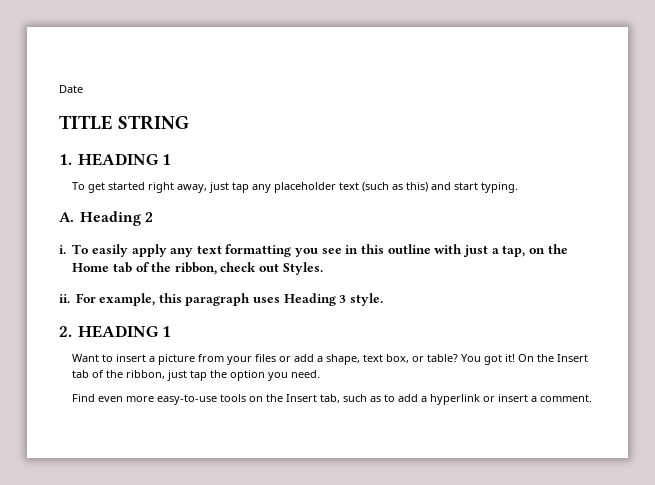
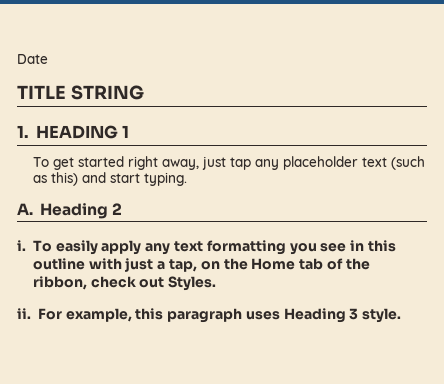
[59,325,172,338] [72,354,589,365] [72,370,321,381] [72,394,593,405] // 2. HEADING 1 // Want to insert a picture from your files or add a shape, text box, or table? You got it! On the Insert tab of the ribbon, just tap the option you need. // Find even more easy-to-use tools on the Insert tab, such as to add a hyperlink or insert a comment. -> (402, 315) none

